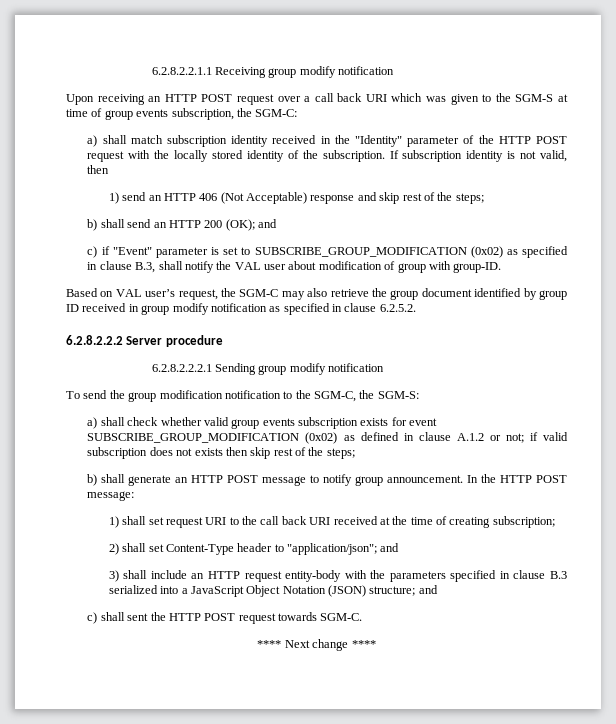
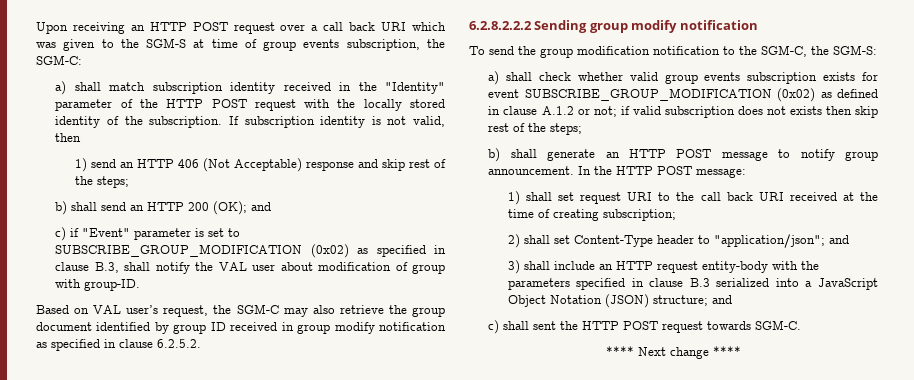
[151,66,395,78] 6.2.8.2.2.1.1 Receiving group modify notification // -> (36, 28) none
[126,335,223,347] [151,364,212,372] Server procedure // 6.2.8.2.2.2.1 -> (532, 25) none

